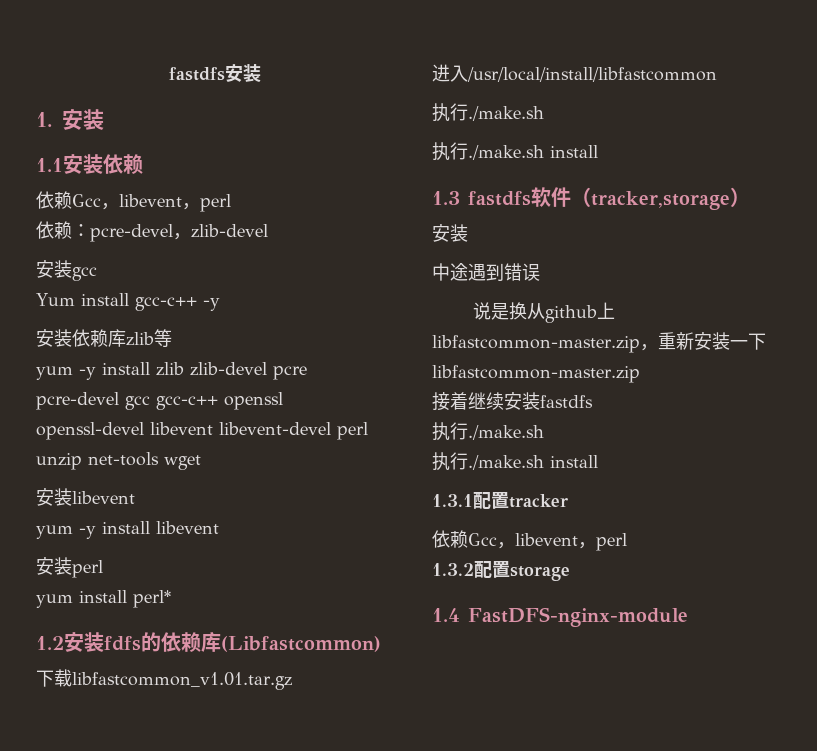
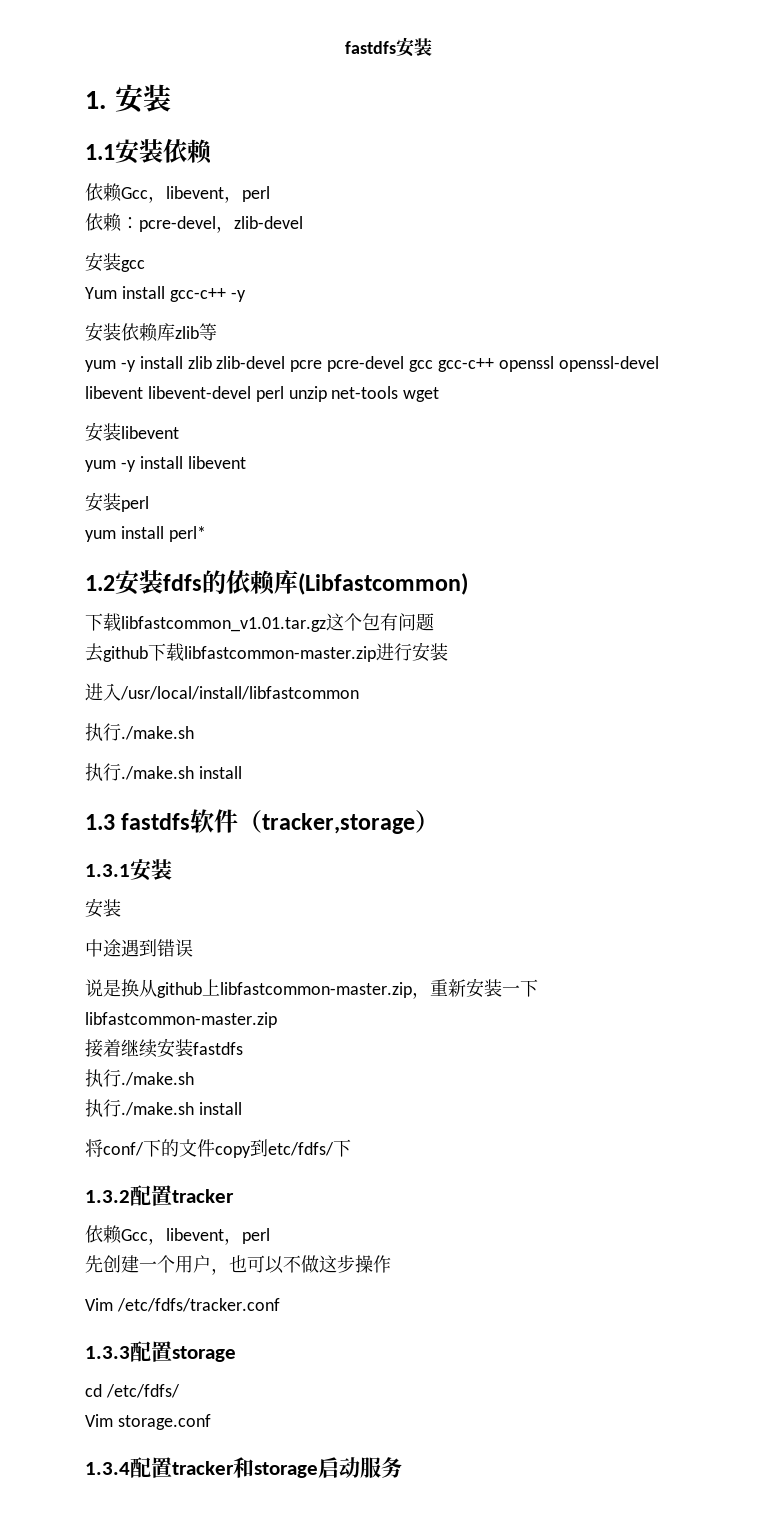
(292, 681) none -> [326,613,434,631] [85,642,448,662] 这个包有问题 // 去github下载libfastcommon-master.zip进行安装
(750, 197) none -> [85,859,172,881] // 1.3.1安装
[432,494,473,507] 1.3.1 -> [85,1139,351,1158] [85,1190,130,1203] 将conf/下的文件copy到etc/fdfs/下 // 1.3.2
[432,561,570,581] [432,607,688,627] 1.3.2配置storage // 1.4 FastDFS-nginx-module -> [85,1255,391,1275] [85,1298,280,1312] [85,1341,236,1362] [85,1384,180,1398] [85,1414,211,1430] [85,1457,402,1478] 先创建一个用户，也可以不做这步操作 // Vim /etc/fdfs/tracker.conf // 1.3.3配置storage // cd /etc/fdfs/ // Vim storage.conf // 1.3.4配置tracker和storage启动服务

